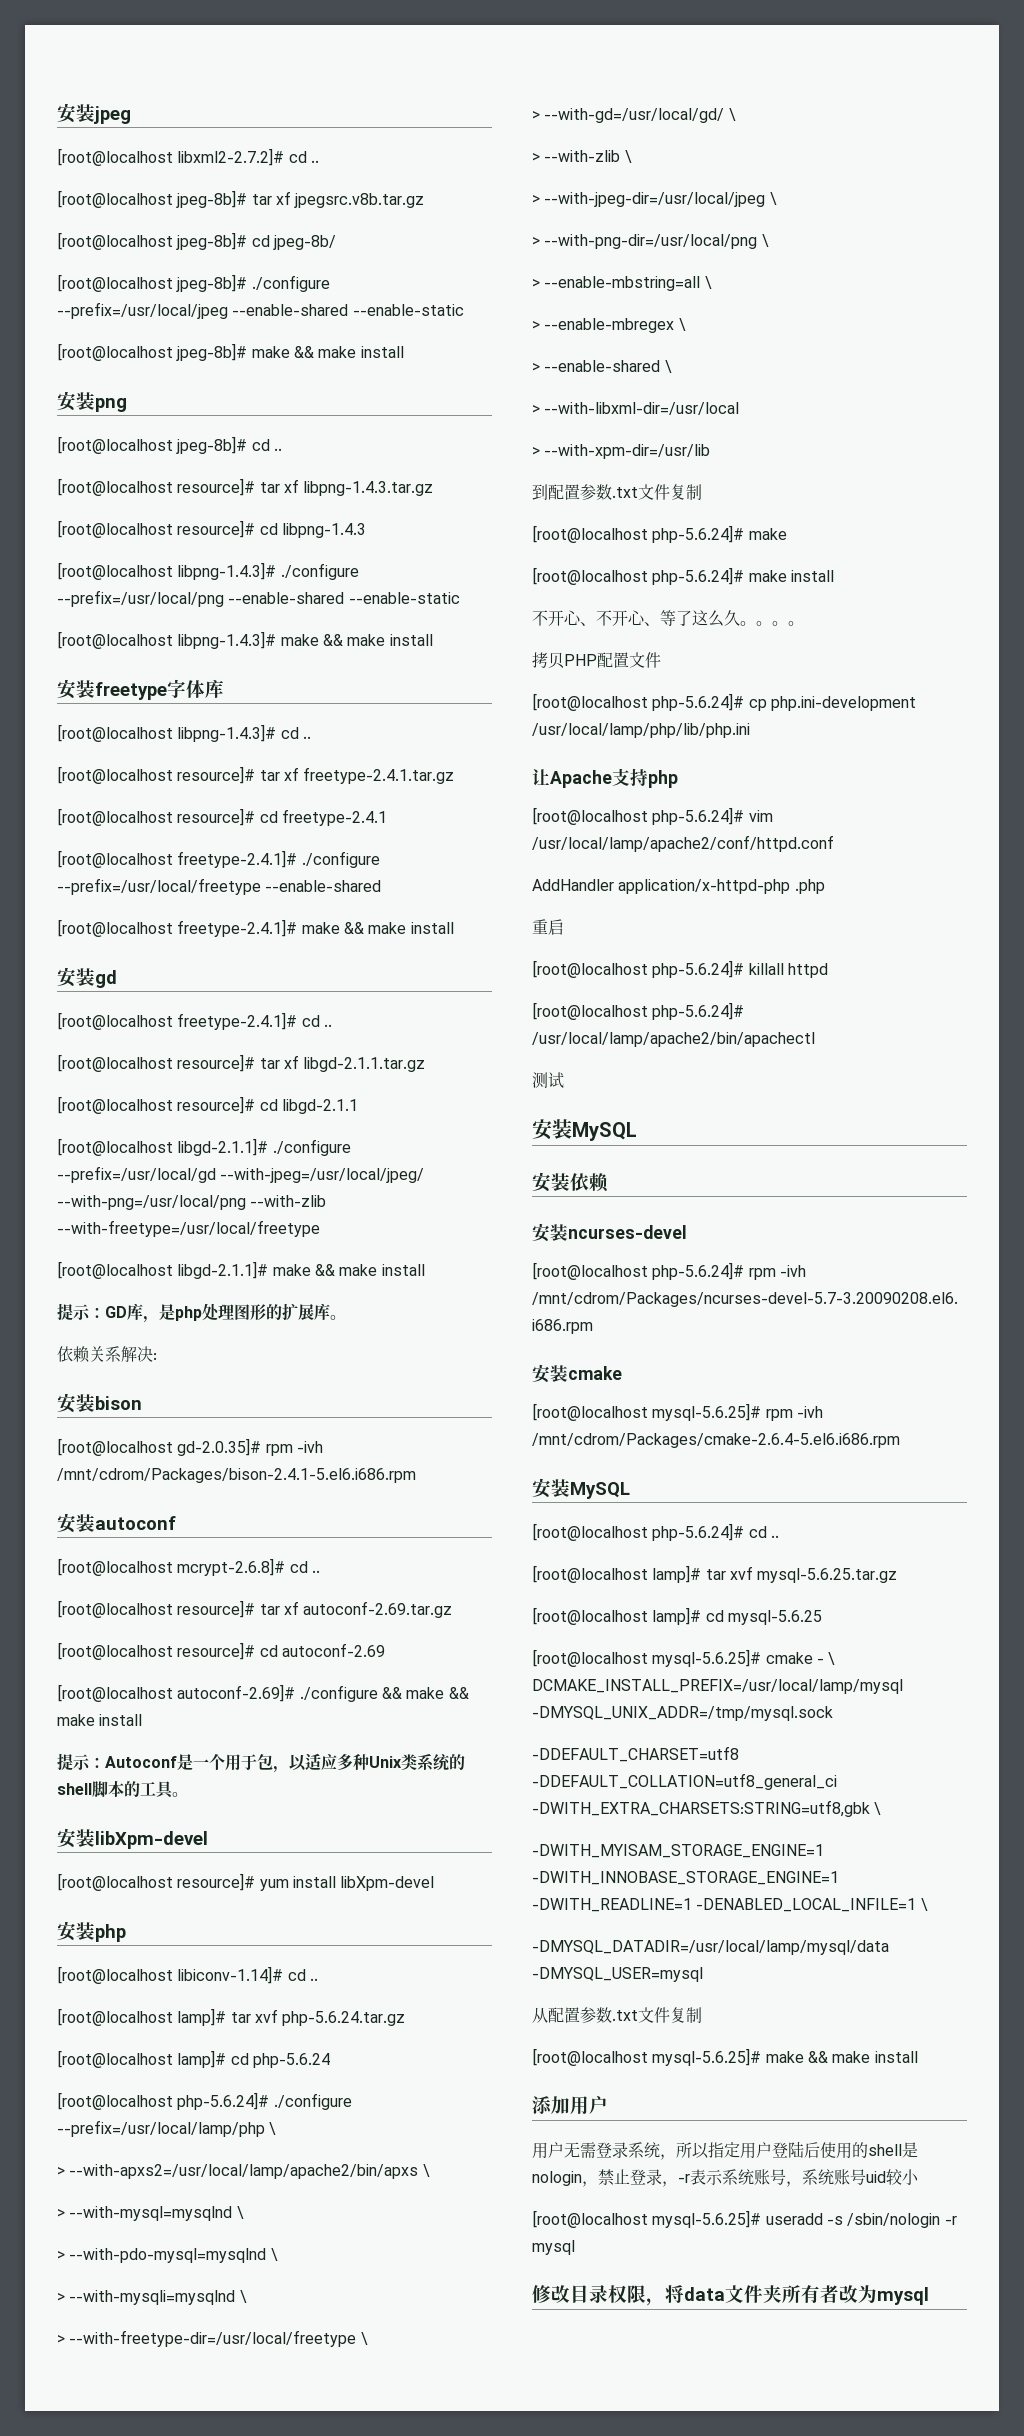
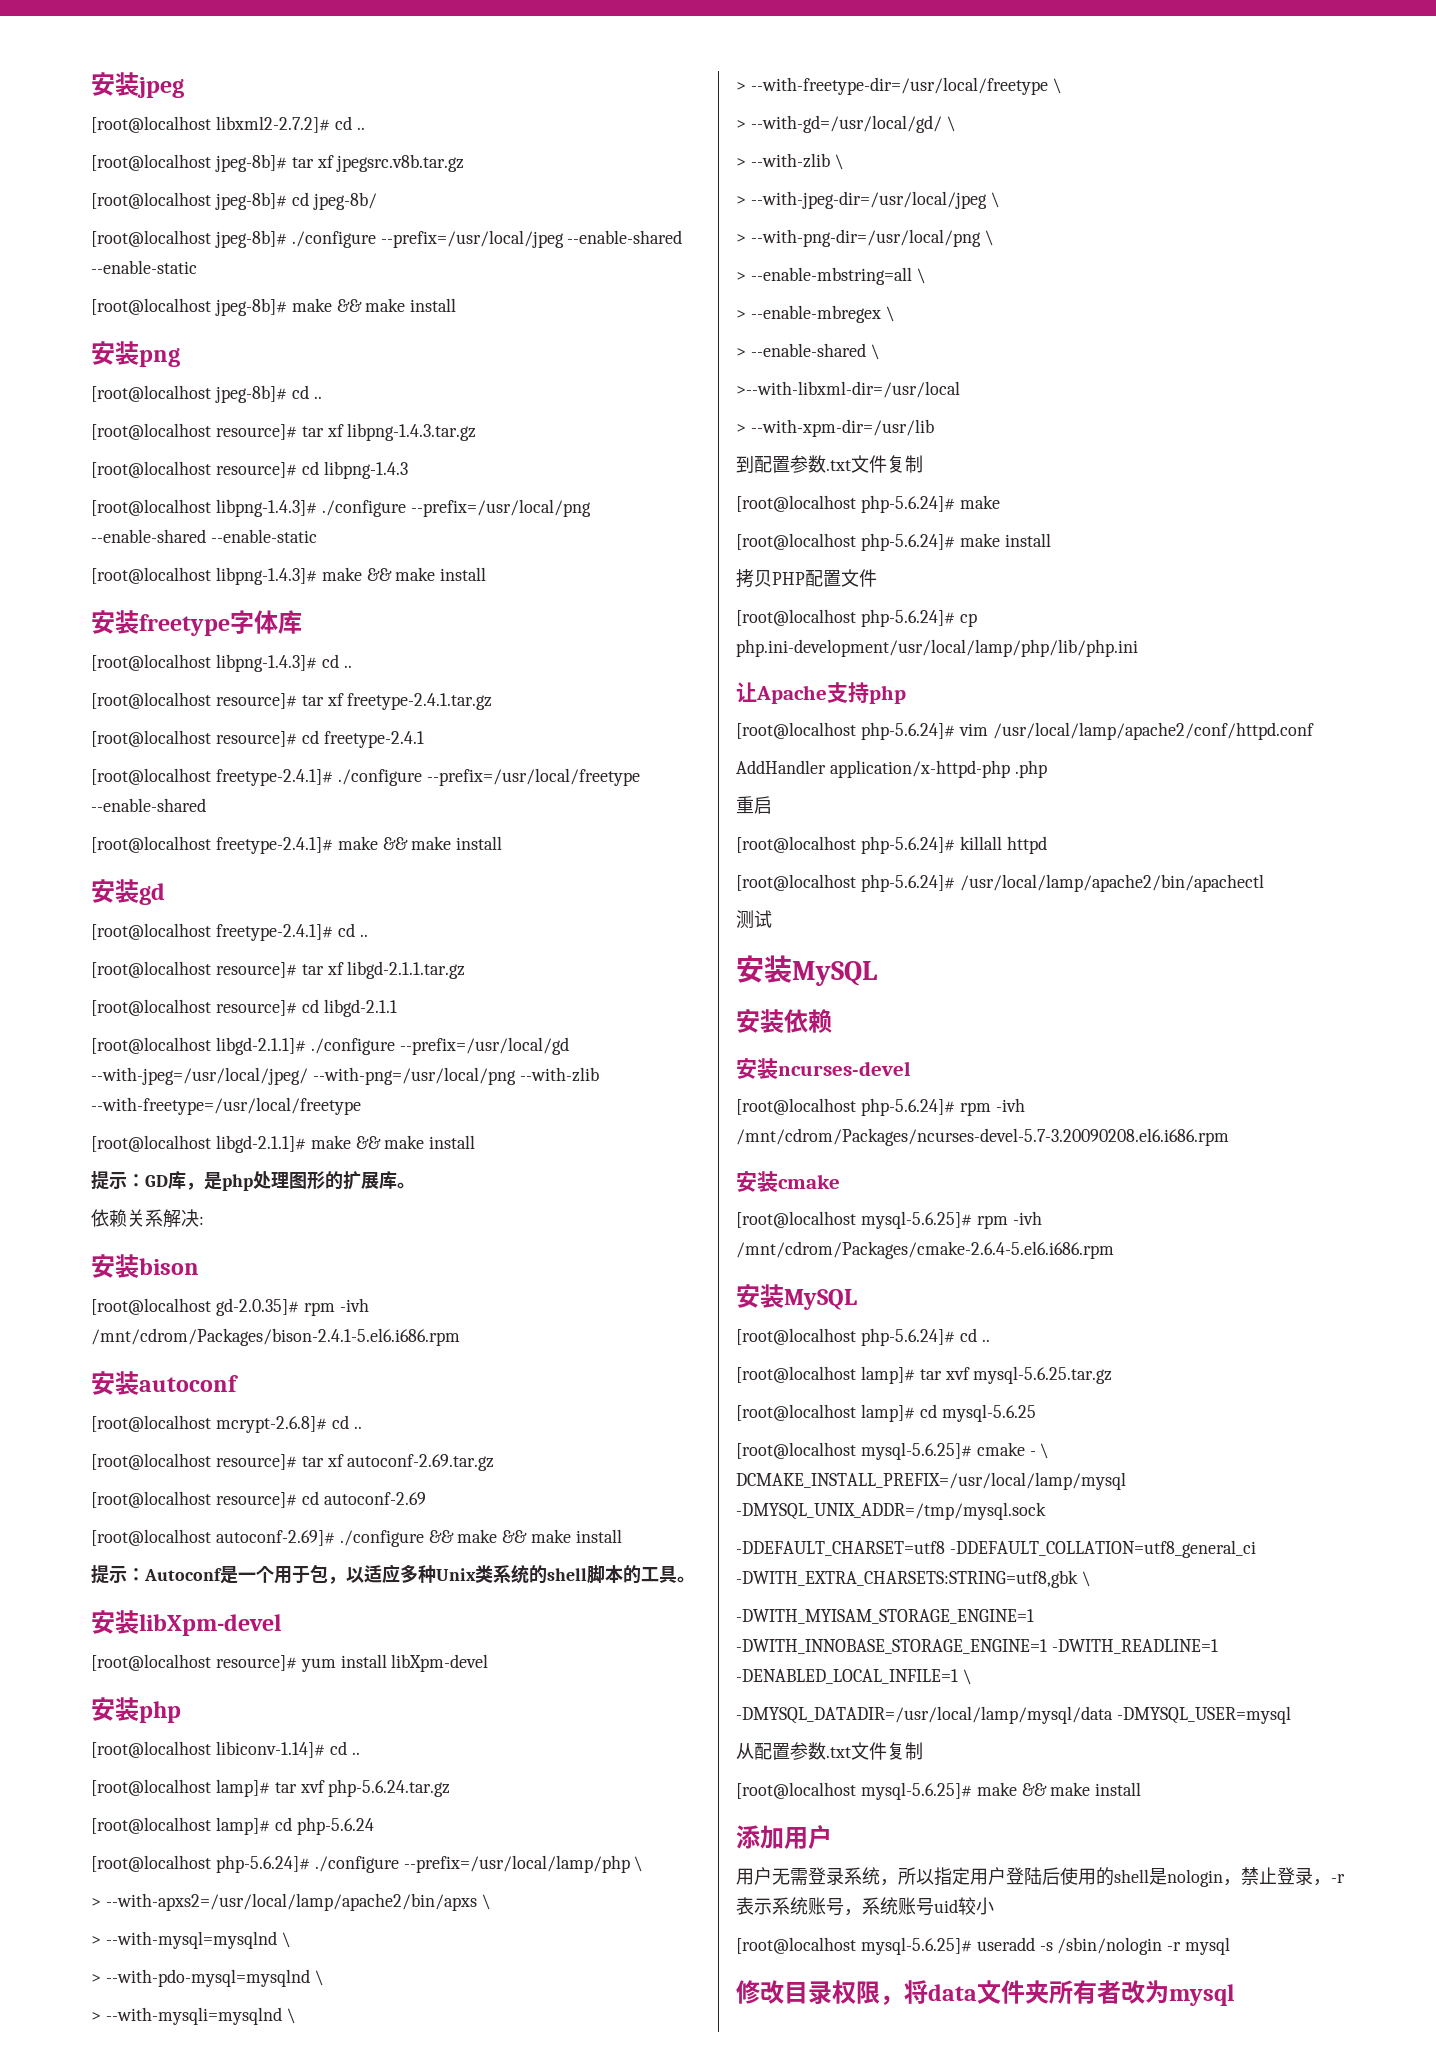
[532,402,740,415] > --with-libxml-dir=/usr/local -> [736,381,960,398] >--with-libxml-dir=/usr/local
[532,610,804,627] // 不开心、不开心、等了这么久。。。。 -> (1051, 540) none
[770,696,916,711] [532,723,750,738] php.ini-development /usr/local/lamp/php/lib/php.ini -> [736,639,1138,657] php.ini-development/usr/local/lamp/php/lib/php.ini

